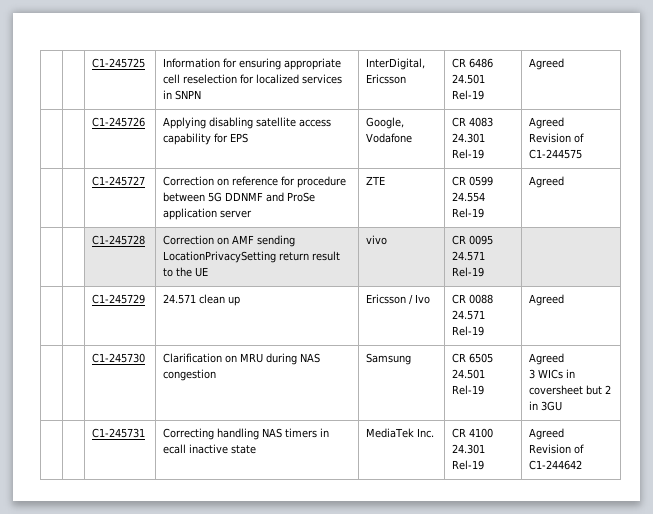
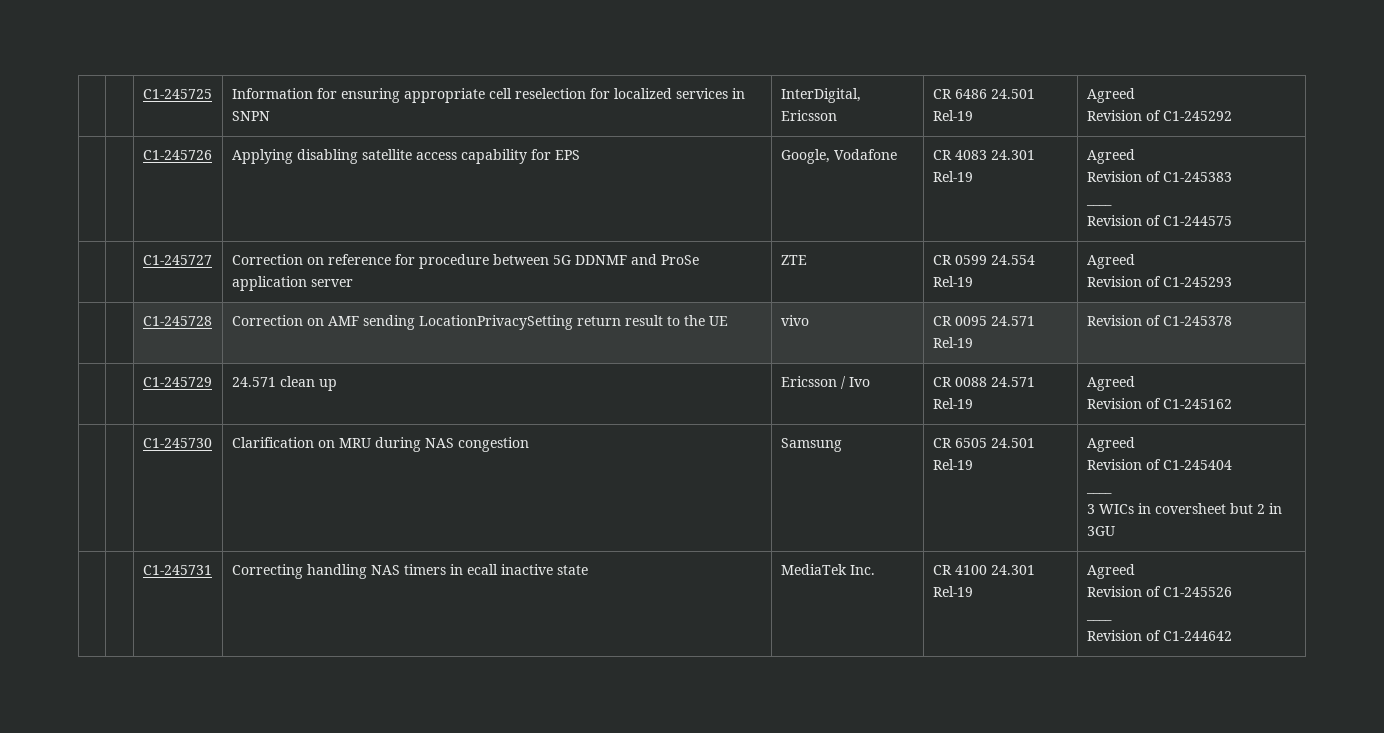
(565, 64) none -> [1086,110,1232,121] // Revision of C1-245292
(565, 123) none -> [1086,171,1232,182] [1085,204,1112,206] // Revision of C1-245383 // ____
(565, 182) none -> [1086,276,1232,287] // Revision of C1-245293
(485, 272) none -> [1086,315,1232,326] Revision of C1-245378
(565, 300) none -> [1086,398,1232,409] // Revision of C1-245162
(565, 359) none -> [1086,459,1232,470] [1085,492,1112,494] // Revision of C1-245404 // ____
(565, 434) none -> [1086,586,1232,597] [1085,619,1112,621] // Revision of C1-245526 // ____

